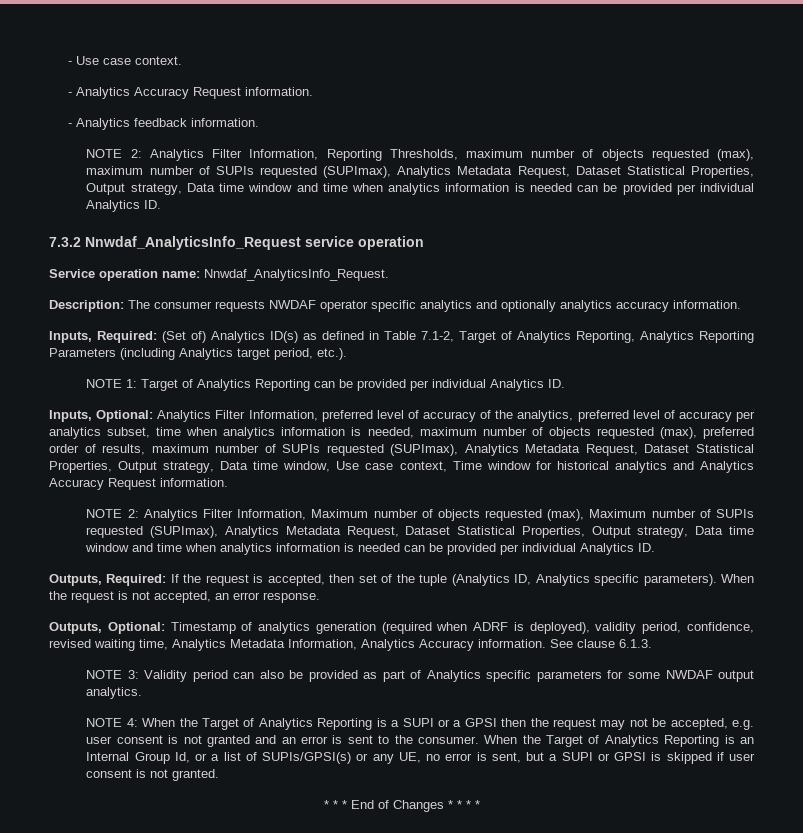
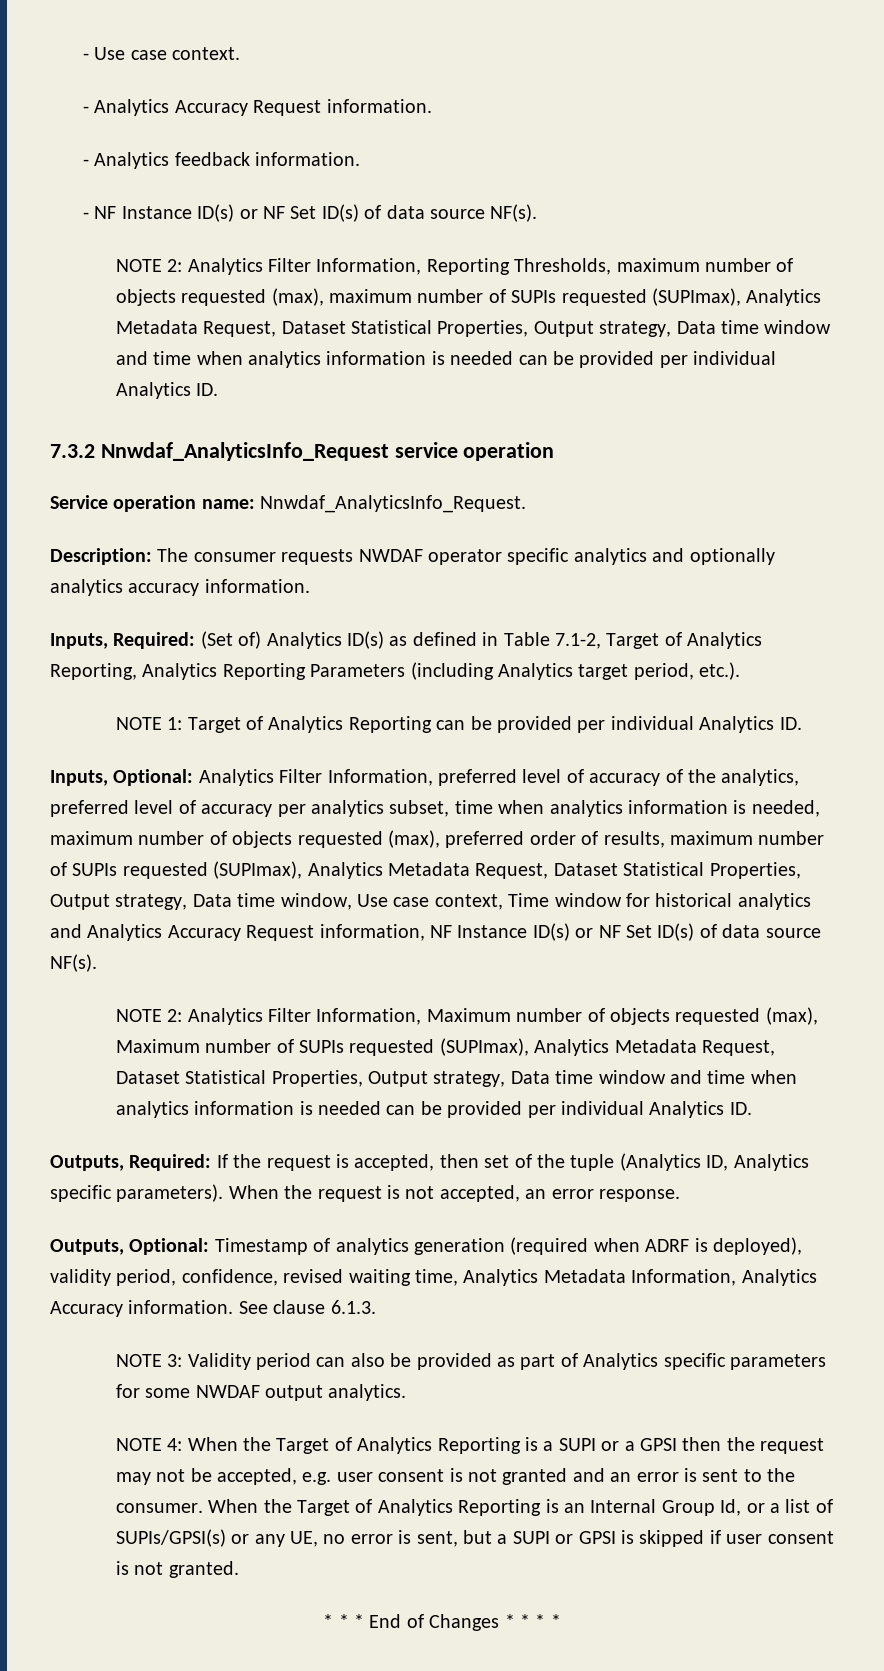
(259, 122) none -> [82,204,538,222] // - NF Instance ID(s) or NF Set ID(s) of data source NF(s).
[160,478,228,487] information. -> [319,923,821,941] [50,954,97,972] information, NF Instance ID(s) or NF Set ID(s) of data source NF(s).

